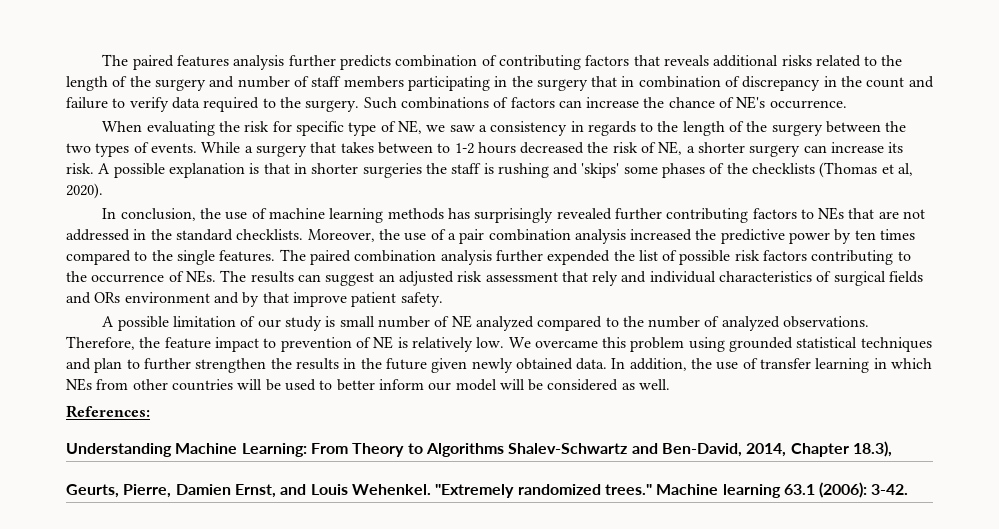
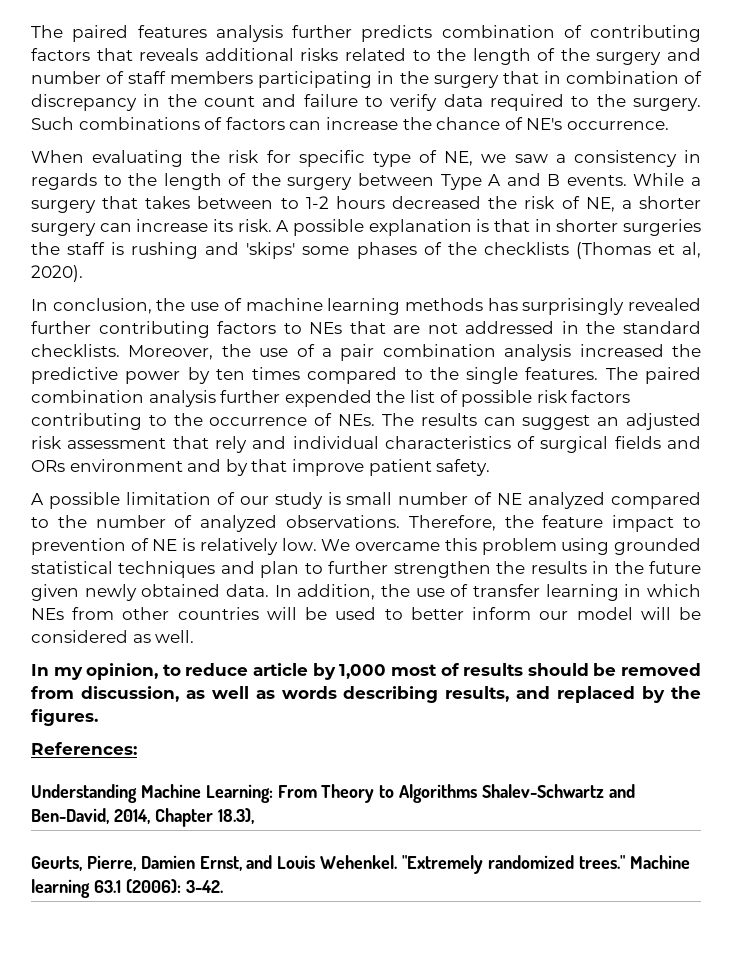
[885,121,907,132] [66,142,149,157] the two types of -> [440,173,561,190] Type A and B
(671, 384) none -> [31,663,701,680] [31,686,701,703] [31,709,98,726] // In my opinion, to reduce article by 1,000 most of results should be removed from discussion, as well as words describing results, and replaced by the figures.

